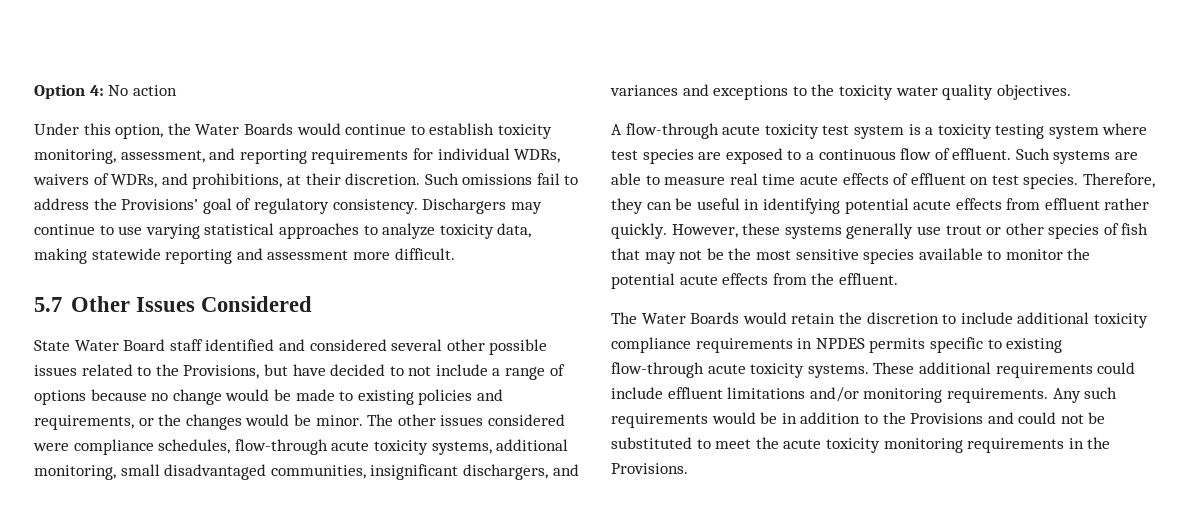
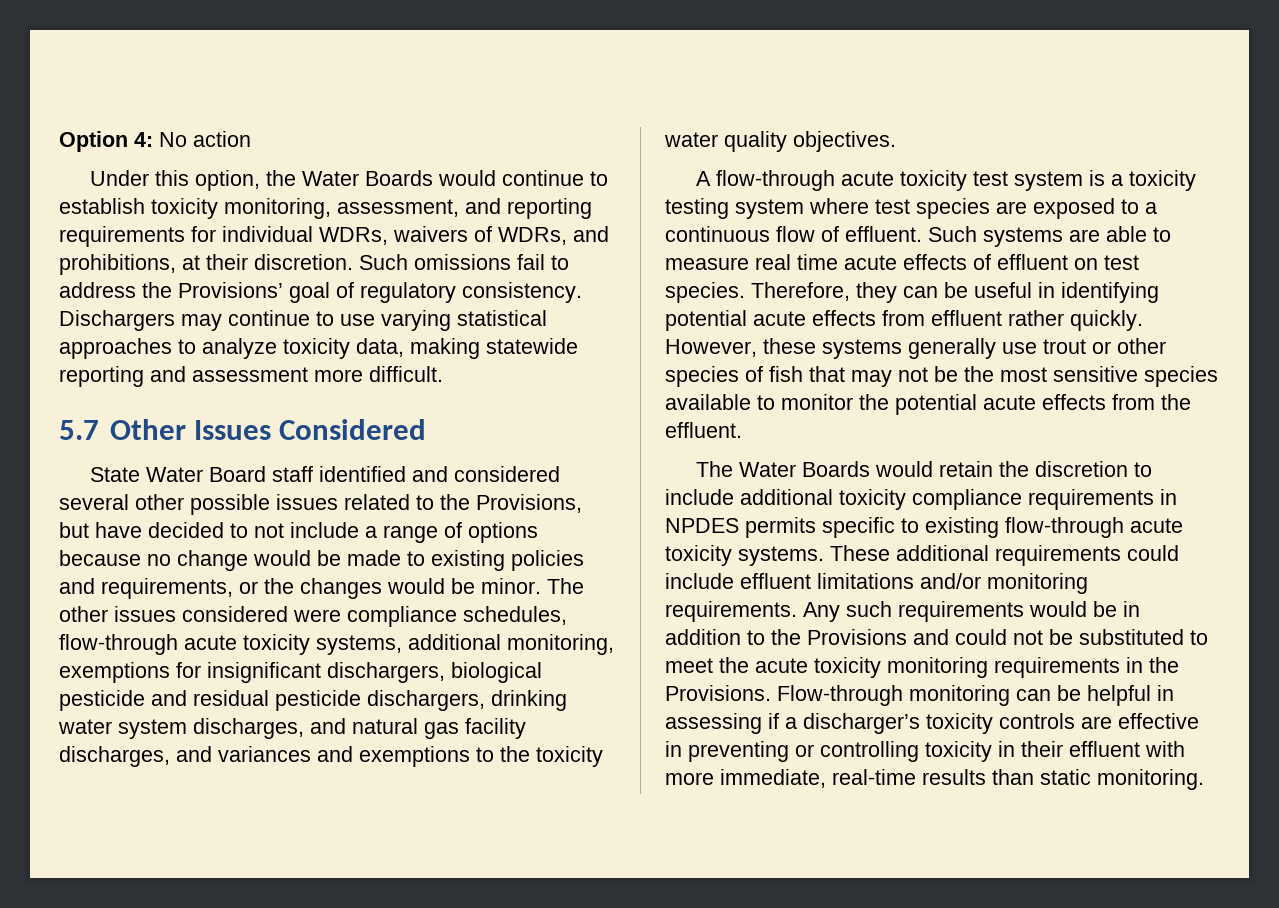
[120,464,548,480] small disadvantaged communities, insignificant dischargers, -> [59,662,542,683] [59,690,567,711] [58,718,526,739] [59,746,170,767] exemptions for insignificant dischargers, biological pesticide and residual pesticide dischargers, drinking water system discharges, and natural gas facility discharges,
[713,85,789,100] exceptions -> [359,746,470,767] exemptions
(688, 468) none -> [777,685,1174,706] [665,713,1199,734] [665,741,1185,762] [665,769,1204,790] Flow-through monitoring can be helpful in assessing if a discharger’s toxicity controls are effective in preventing or controlling toxicity in their effluent with more immediate, real-time results than static monitoring.

